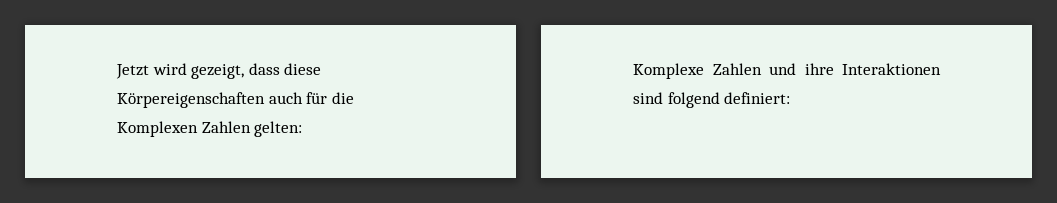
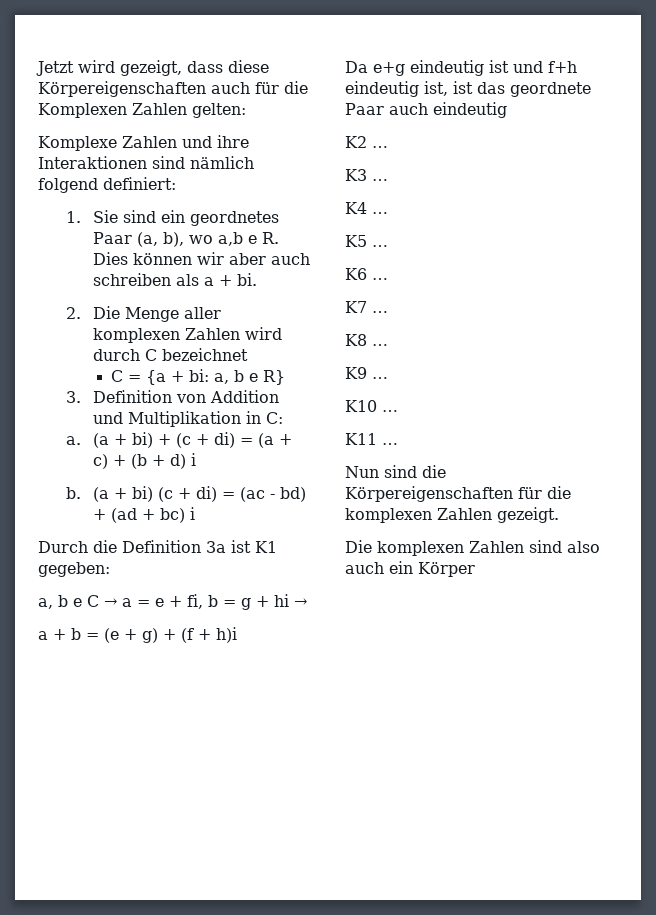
(663, 98) none -> [190,156,254,169] nämlich
(791, 98) none -> [65,210,280,226] [93,232,280,247] [93,252,311,265] [93,273,258,286] [65,306,222,322] [93,327,283,343] [93,348,249,361] [111,369,286,385] [65,390,280,403] [93,411,284,427] [65,432,293,448] [93,453,197,469] [65,486,307,502] [93,507,196,523] [38,540,277,553] [38,562,110,577] [38,594,307,610] [38,627,237,643] [345,60,577,76] [345,81,591,97] [345,102,507,118] [345,136,388,148] [345,169,388,181] [345,202,388,214] [345,235,388,247] [345,268,388,280] [345,301,388,313] [345,334,388,346] [345,367,388,379] [345,400,398,412] [345,433,398,445] [345,465,446,478] [345,486,571,502] [345,507,559,523] [345,540,600,556] [345,561,475,577] // 1. Sie sind ein geordnetes Paar (a, b), wo a,b e R. Dies können wir aber auch schreiben als a + bi. // 2. Die Menge aller komplexen Zahlen wird durch C bezeichnet // C = {a + bi: a, b e R} // 3. Definition von Addition und Multiplikation in C: // a. (a + bi) + (c + di) = (a + c) + (b + d) i // b. (a + bi) (c + di) = (ac - bd) + (ad + bc) i // Durch die Definition 3a ist K1 gegeben: // a, b e C → a = e + fi, b = g + hi → // a + b = (e + g) + (f + h)i // Da e+g eindeutig ist und f+h eindeutig ist, ist das geordnete Paar auch eindeutig // K2 … // K3 … // K4 … // K5 … // K6 … // K7 … // K8 … // K9 … // K10 … // K11 … // Nun sind die Körpereigenschaften für die komplexen Zahlen gezeigt. // Die komplexen Zahlen sind also auch ein Körper

